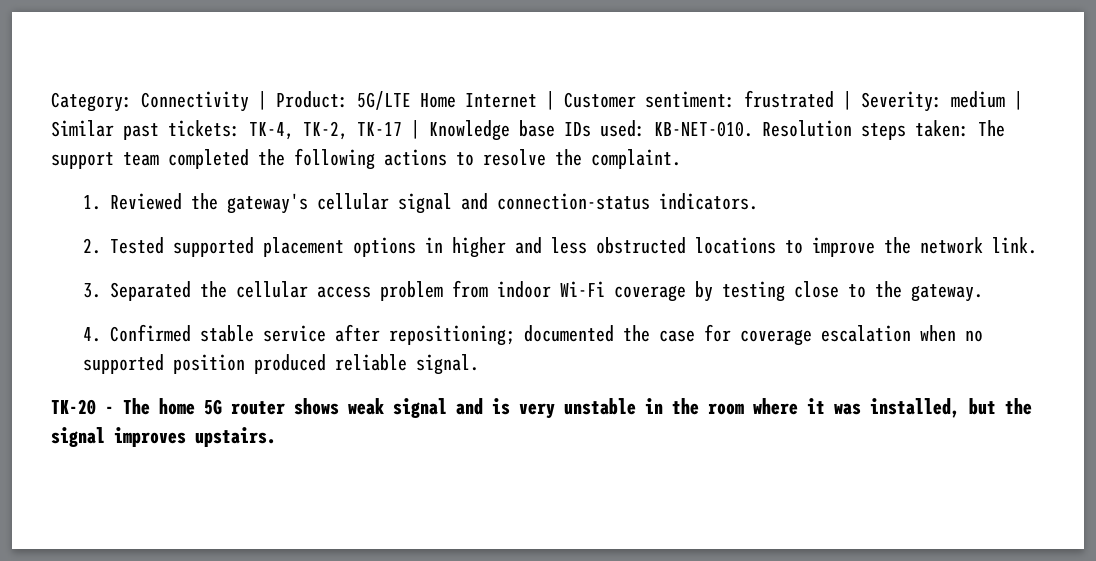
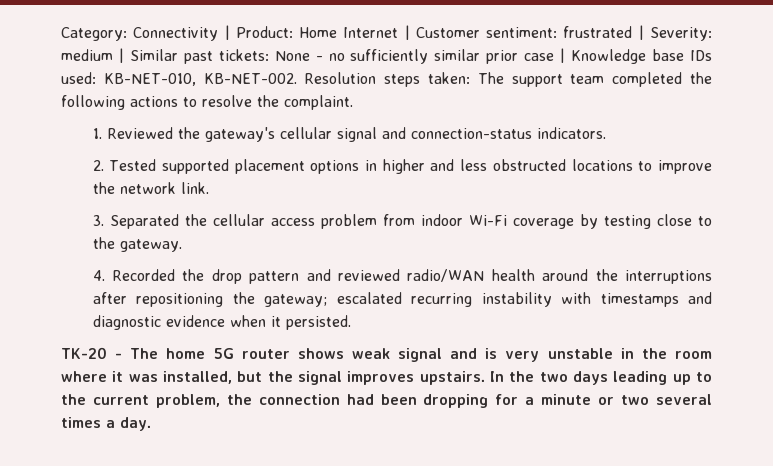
[357,91,411,110] 5G/LTE -> (293, 32) none
[249,121,402,140] TK-4, TK-2, TK-17 -> [274,49,555,64] None - no sufficiently similar prior case
[654,121,753,137] KB-NET-010. -> [103,73,297,86] KB-NET-010, KB-NET-002.
[109,324,983,346] [82,354,479,375] Confirmed stable service after repositioning; documented the case for coverage escalation when no supported position produced reliable signal. -> [111,269,712,284] [92,292,712,307] [92,315,351,330] Recorded the drop pattern and reviewed radio/WAN health around the interruptions after repositioning the gateway; escalated recurring instability with timestamps and diagnostic evidence when it persisted.
(276, 437) none -> [489,371,712,385] [61,394,712,408] [61,417,151,431] In the two days leading up to the current problem, the connection had been dropping for a minute or two several times a day.

